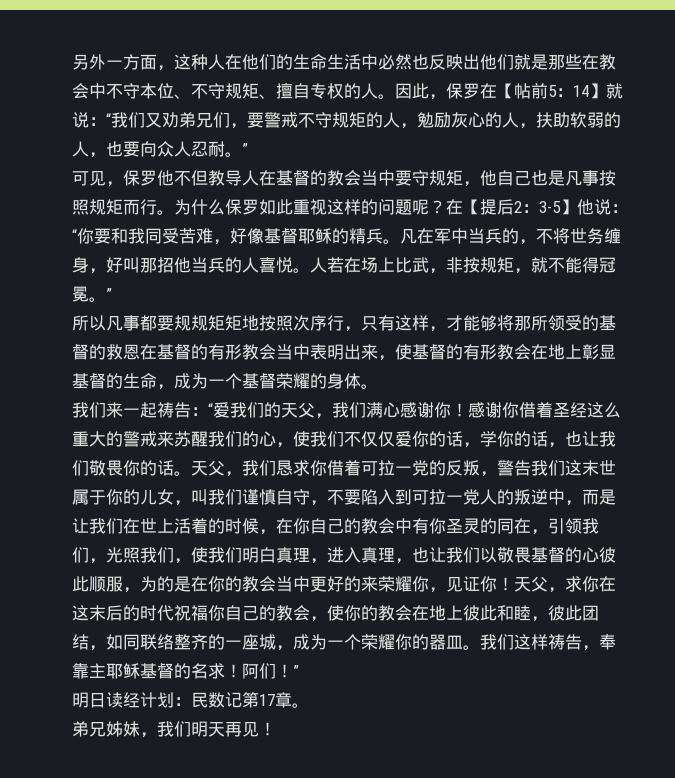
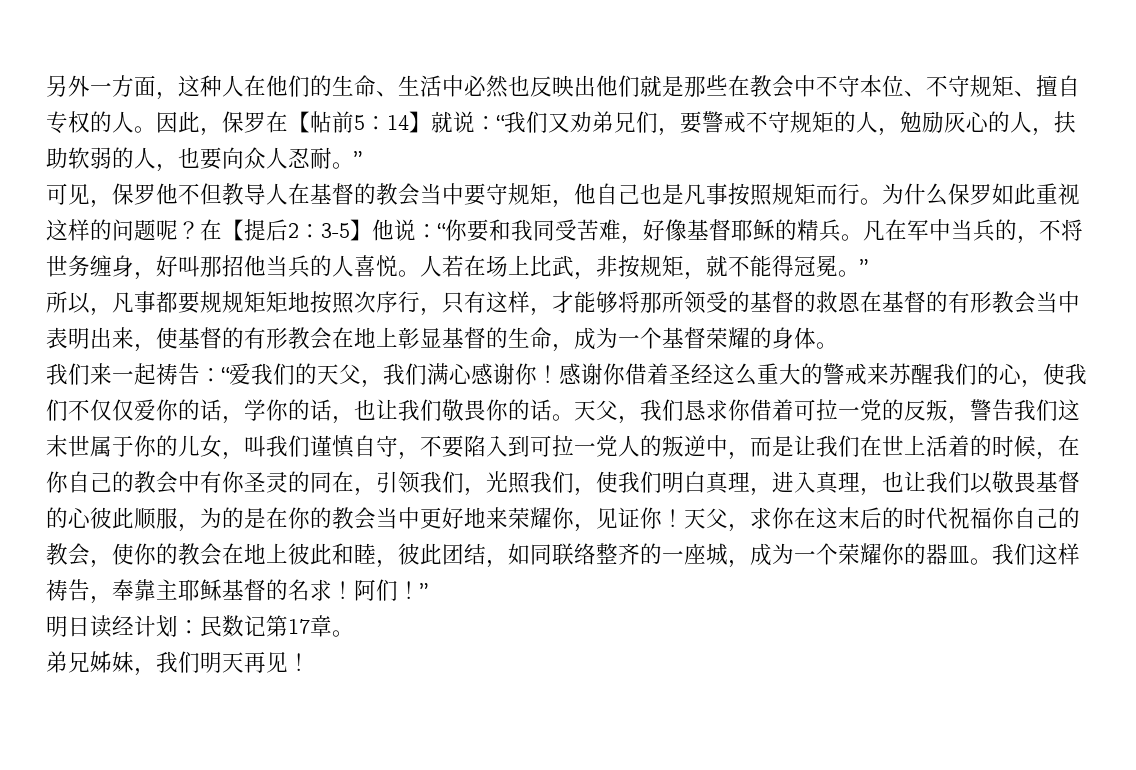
(327, 62) none -> [376,91,398,97] 、
(106, 323) none -> [90,308,112,316] ，
[344,576,361,592] 的 -> [464,507,486,528] 地

